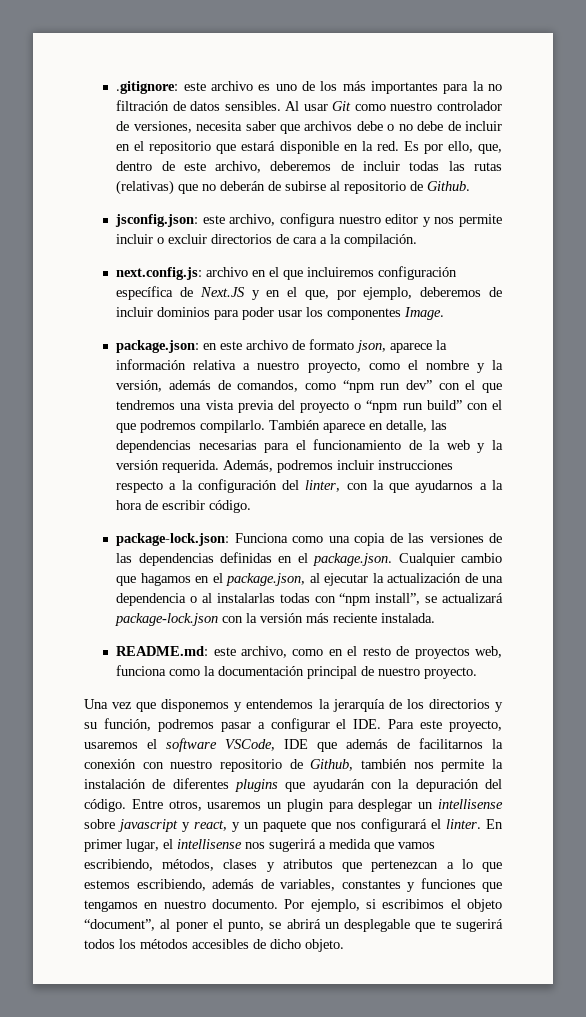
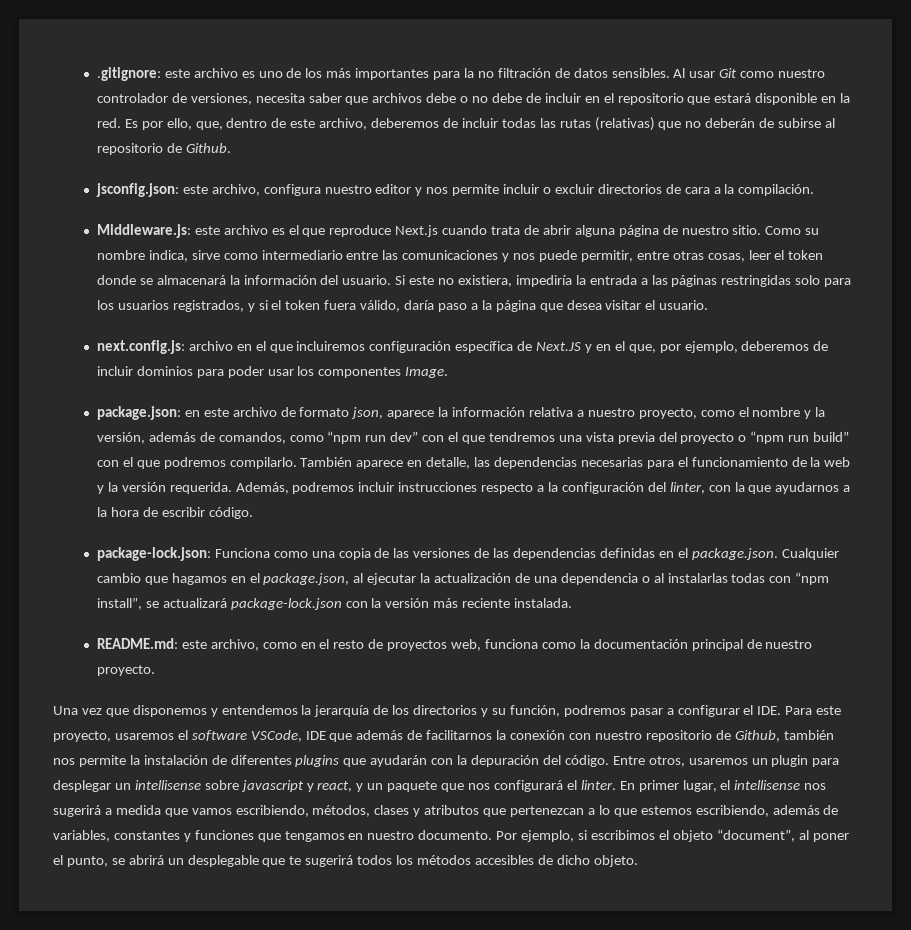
(418, 240) none -> [96,224,820,238] [96,250,824,262] [96,275,852,287] [96,300,709,312] // Middleware.js: este archivo es el que reproduce Next.js cuando trata de abrir alguna página de nuestro sitio. Como su nombre indica, sirve como intermediario entre las comunicaciones y nos puede permitir, entre otras cosas, leer el token donde se almacenará la información del usuario. Si este no existiera, impediría la entrada a las páginas restringidas solo para los usuarios registrados, y si el token fuera válido, daría paso a la página que desea visitar el usuario.

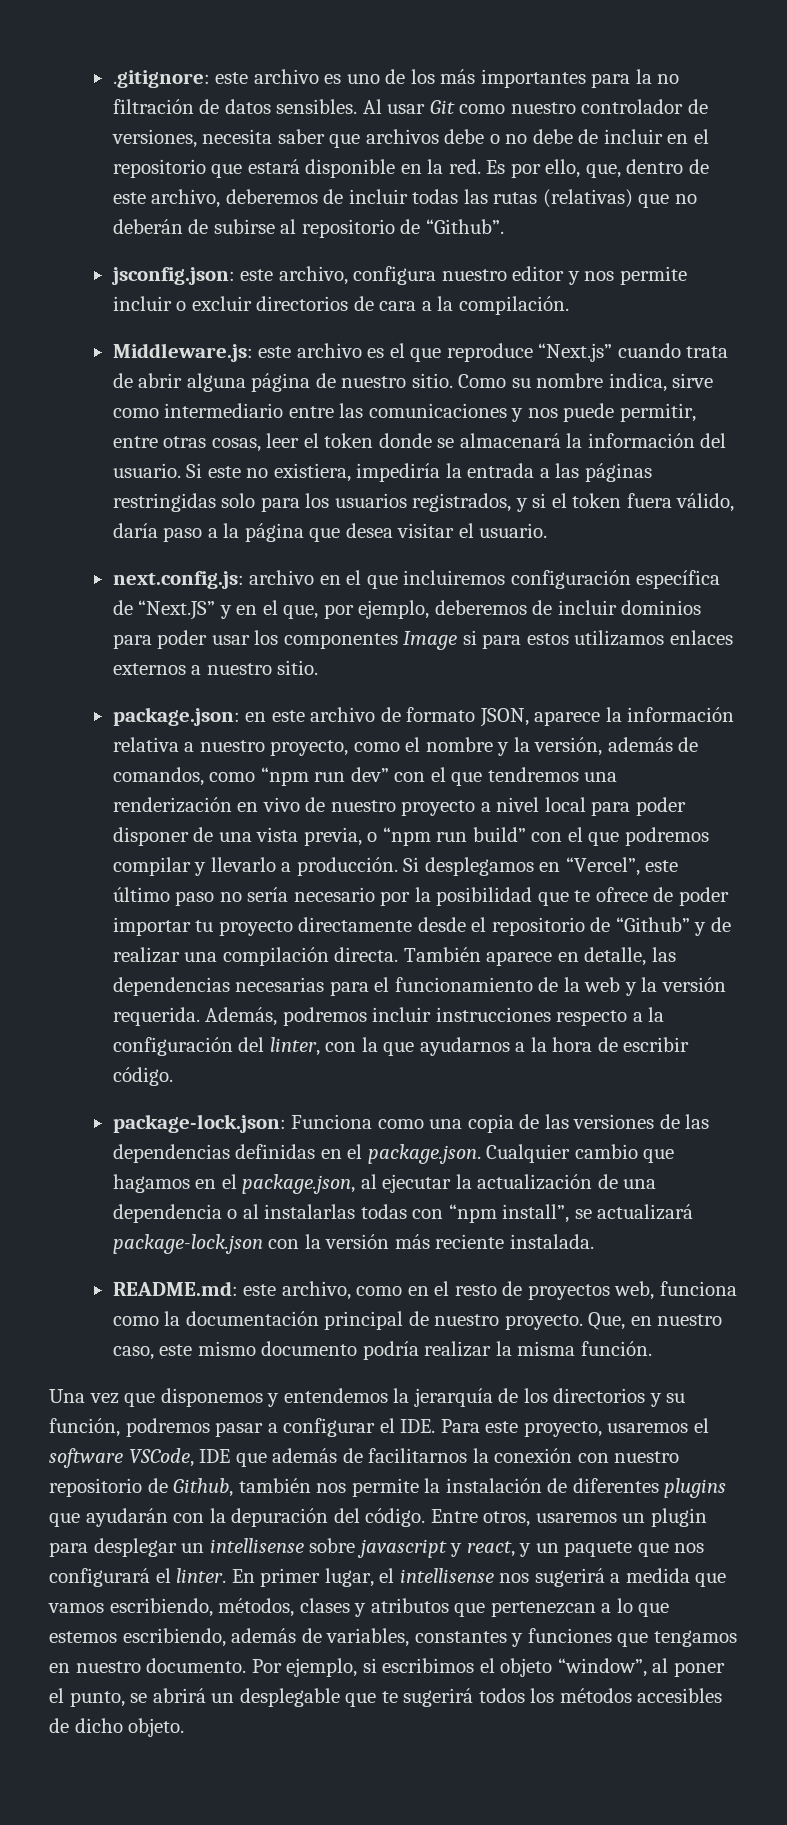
[185,143,231,153] Github. -> [425,219,504,234] “Github”.
[395,225,439,237] Next.js -> [538,343,613,362] “Next.js”
[536,342,582,351] Next.JS -> [138,600,216,620] “Next.JS”
[405,367,449,378] Image. -> [403,630,733,650] [112,660,319,675] Image si para estos utilizamos enlaces externos a nuestro sitio.
[351,407,384,419] json, -> [479,708,529,727] JSON,
[585,432,735,444] vista previa del proyecto -> [112,797,686,816] [112,827,362,846] renderización en vivo de nuestro proyecto a nivel local para poder disponer de una vista previa,
[229,457,297,469] compilarlo. -> [112,857,679,876] [112,887,729,906] [112,917,731,936] [112,947,399,966] compilar y llevarlo a producción. Si desplegamos en “Vercel”, este último paso no sería necesario por la posibilidad que te ofrece de poder importar tu proyecto directamente desde el repositorio de “Github” y de realizar una compilación directa.
(155, 670) none -> [588,1312,723,1330] [112,1341,652,1360] Que, en nuestro caso, este mismo documento podría realizar la misma función.
[716,829,795,842] “document”, -> [557,1658,647,1677] “window”,

